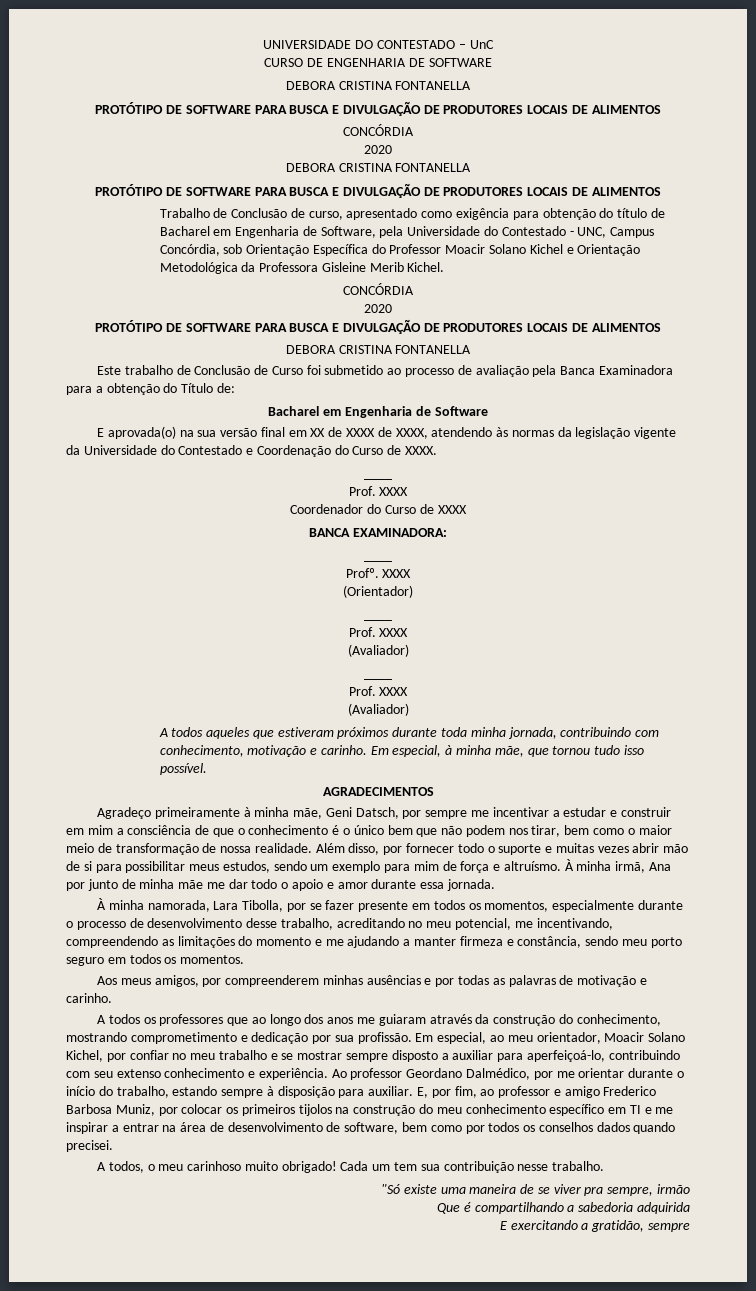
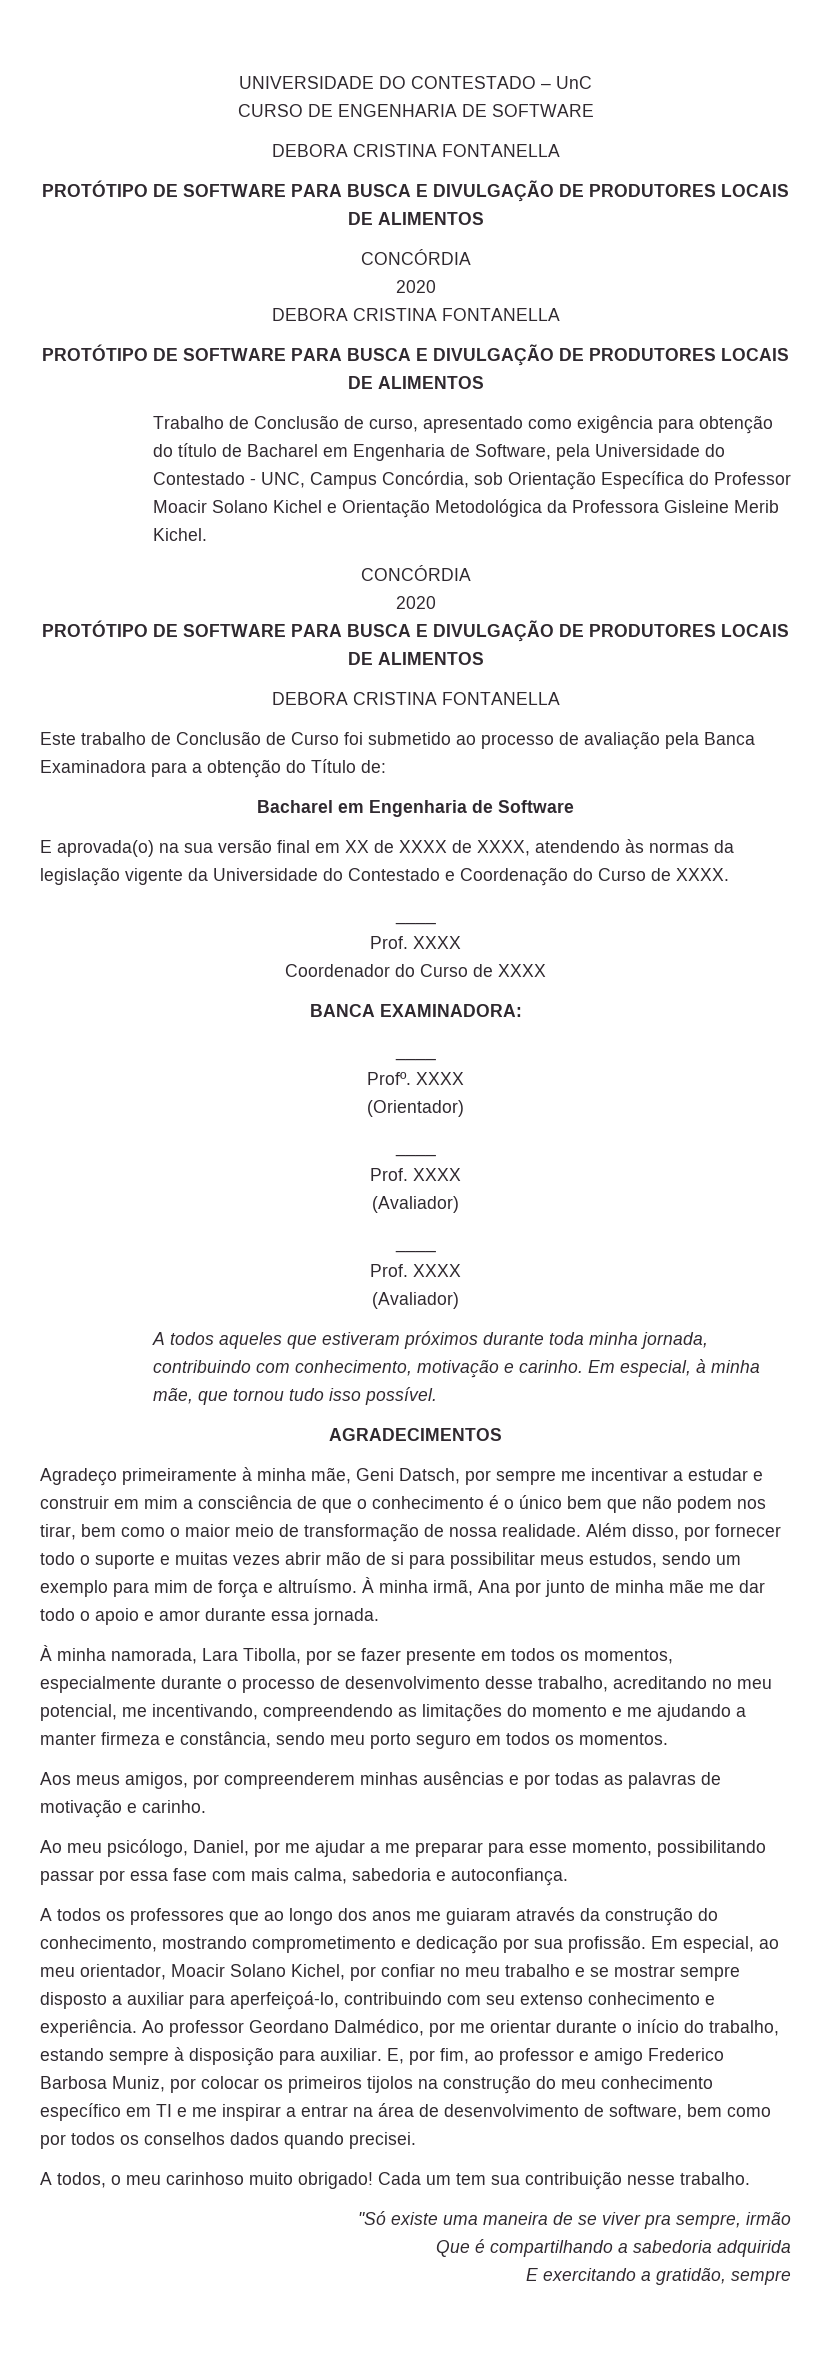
(112, 998) none -> [40,1839,766,1857] [40,1868,568,1886] // Ao meu psicólogo, Daniel, por me ajudar a me preparar para esse momento, possibilitando passar por essa fase com mais calma, sabedoria e autoconfiança.

